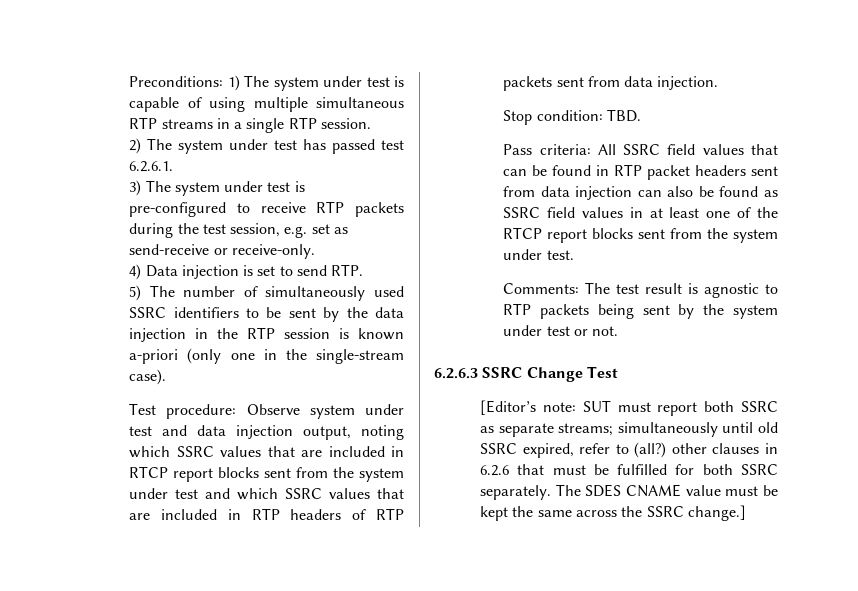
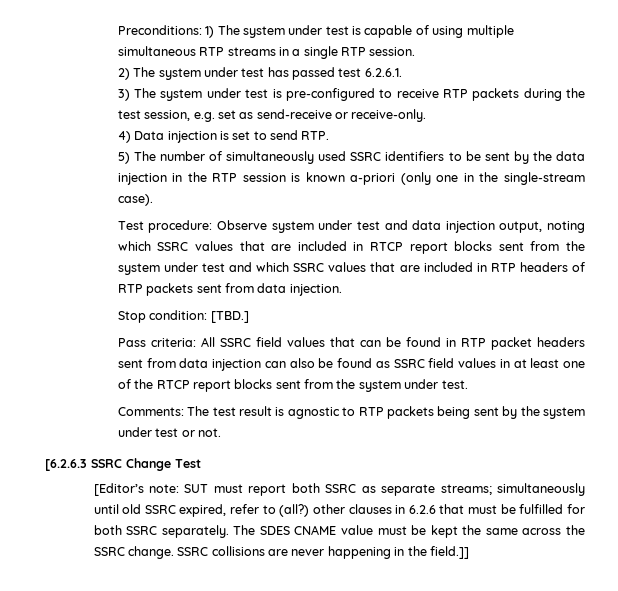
[606,109,641,122] TBD. -> [210,311,249,323] [TBD.]
[434,368,478,379] 6.2.6.3 -> [45,459,87,471] [6.2.6.3
[688,505,747,521] change.] -> [127,546,469,559] change. SSRC collisions are never happening in the field.]]

